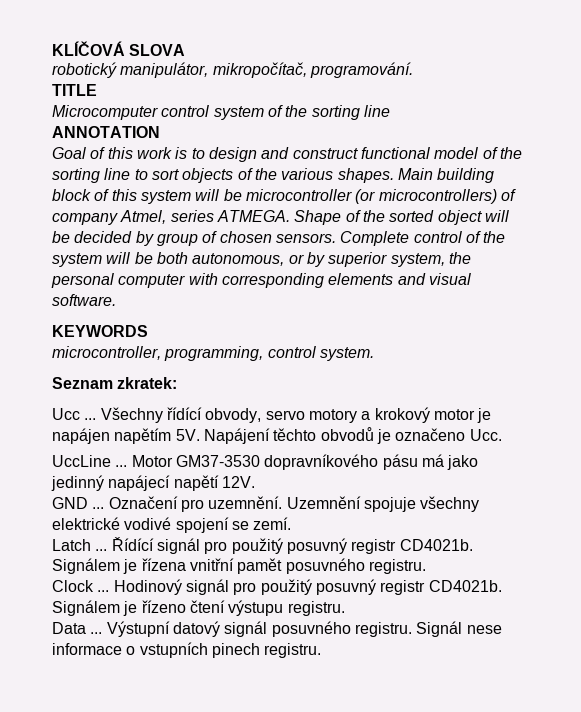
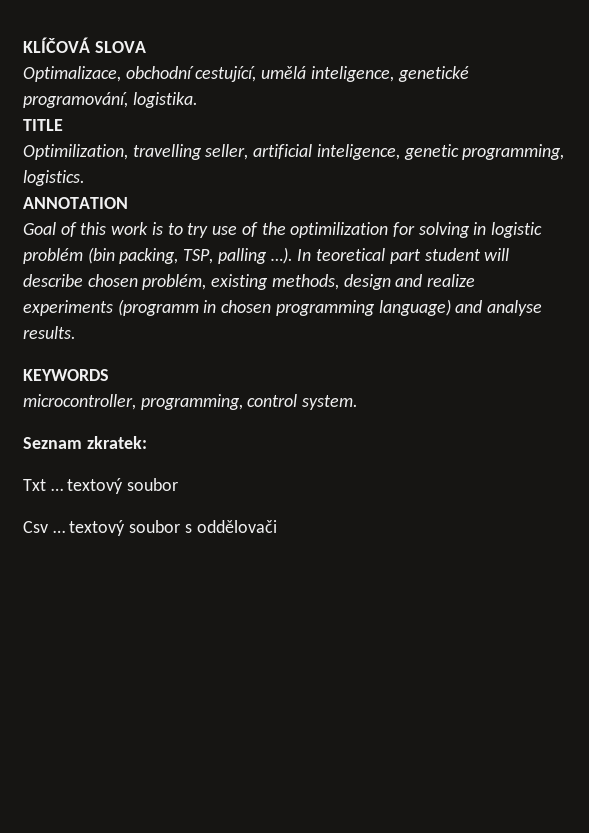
[52,62,413,78] [52,84,97,96] [52,105,390,120] robotický manipulátor, mikropočítač, programování. // TITLE // Microcomputer control system of the sorting line -> [23,66,469,82] [23,92,198,108] [23,119,63,131] [23,144,565,160] [23,170,85,186] Optimalizace, obchodní cestující, umělá inteligence, genetické programování, logistika. // TITLE // Optimilization, travelling seller, artificial inteligence, genetic programming, logistics.
[208,147,522,162] [52,168,495,183] [52,189,516,204] [52,210,509,225] [52,231,506,246] [52,252,471,267] [51,273,471,288] [52,294,116,306] design and construct functional model of the sorting line to sort objects of the various shapes. Main building block of this system will be microcontroller (or microcontrollers) of company Atmel, series ATMEGA. Shape of the sorted object will be decided by group of chosen sensors. Complete control of the system will be both autonomous, or by superior system, the personal computer with corresponding elements and visual software. -> [187,222,543,238] [23,247,510,264] [23,274,476,290] [23,299,543,316] [23,326,76,339] try use of the optimilization for solving in logistic problém (bin packing, TSP, palling …). In teoretical part student will describe chosen problém, existing methods, design and realize experiments (programm in chosen programming language) and analyse results.
[52,407,492,423] [52,427,502,444] [52,454,479,470] [51,475,255,491] [52,496,480,512] [52,517,292,533] [52,537,473,554] [52,558,426,574] [52,579,502,595] [52,600,345,616] [52,621,502,637] [52,642,322,658] Ucc ... Všechny řídící obvody, servo motory a krokový motor je napájen napětím 5V. Napájení těchto obvodů je označeno Ucc. // UccLine ... Motor GM37-3530 dopravníkového pásu má jako jedinný napájecí napětí 12V. // GND ... Označení pro uzemnění. Uzemnění spojuje všechny elektrické vodivé spojení se zemí. // Latch ... Řídící signál pro použitý posuvný registr CD4021b. Signálem je řízena vnitřní pamět posuvného registru. // Clock ... Hodinový signál pro použitý posuvný registr CD4021b. Signálem je řízeno čtení výstupu registru. // Data ... Výstupní datový signál posuvného registru. Signál nese informace o vstupních pinech registru. -> [23,478,179,494] [23,520,277,536] Txt … textový soubor // Csv … textový soubor s oddělovači

